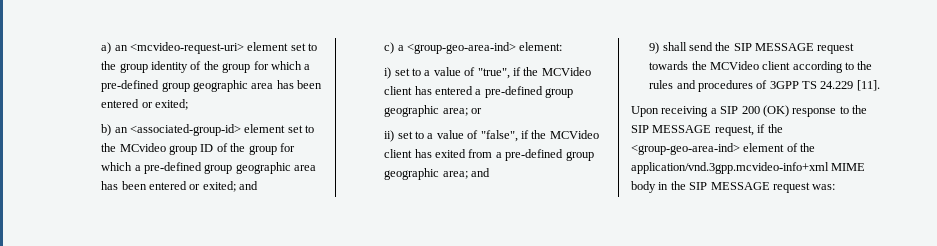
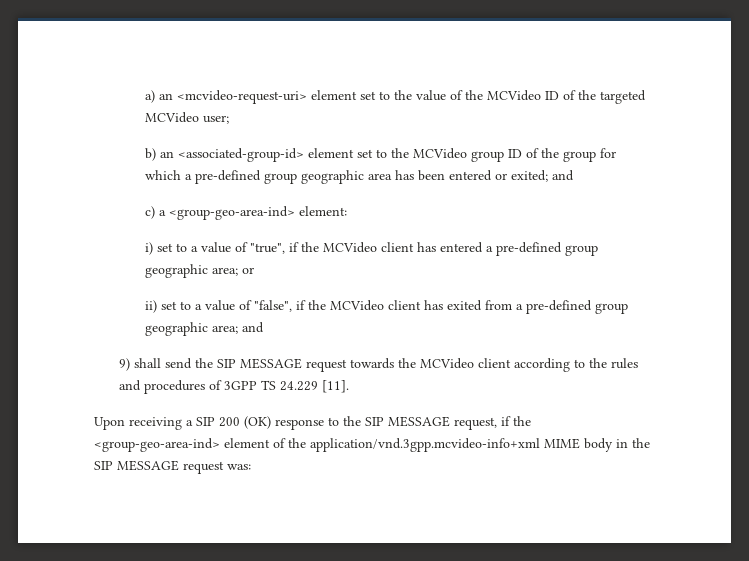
[119,61,311,73] [101,80,323,92] [101,99,189,110] group identity of the group for which a pre-defined group geographic area has been entered or exited; -> [415,90,646,104] [144,112,229,124] value of the MCVideo ID of the targeted MCVideo user;
[119,143,166,152] MCvideo -> [412,148,467,159] MCVideo

